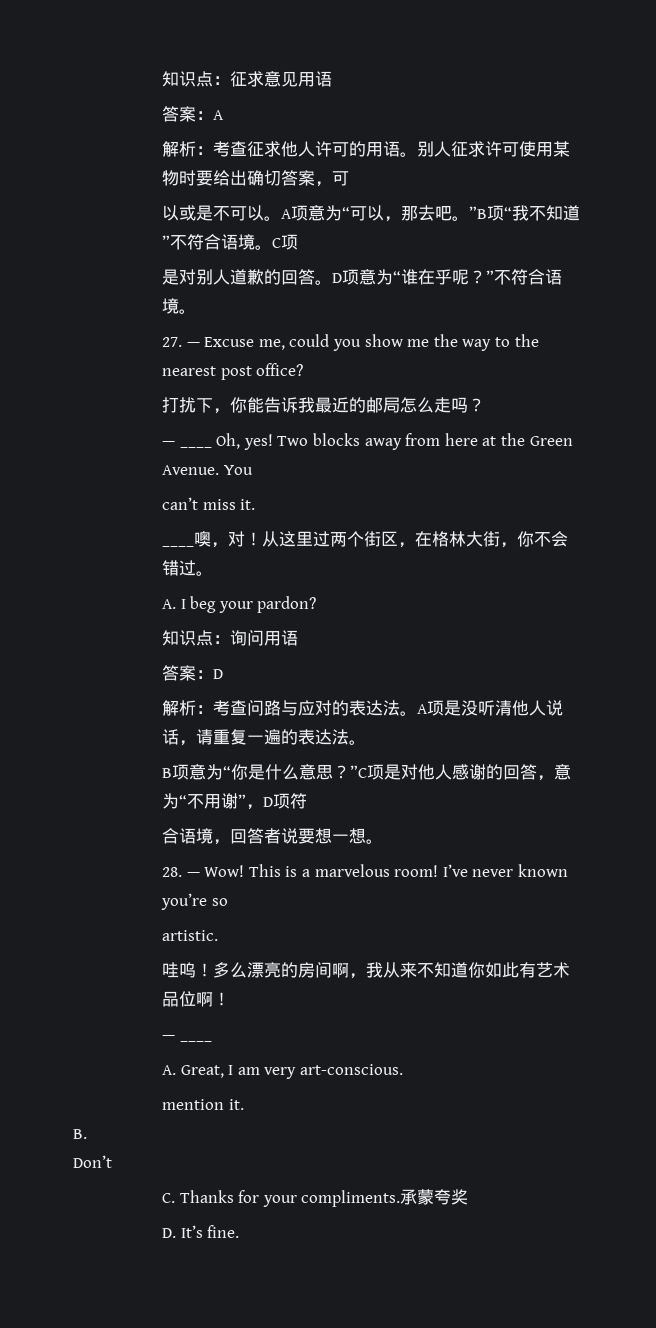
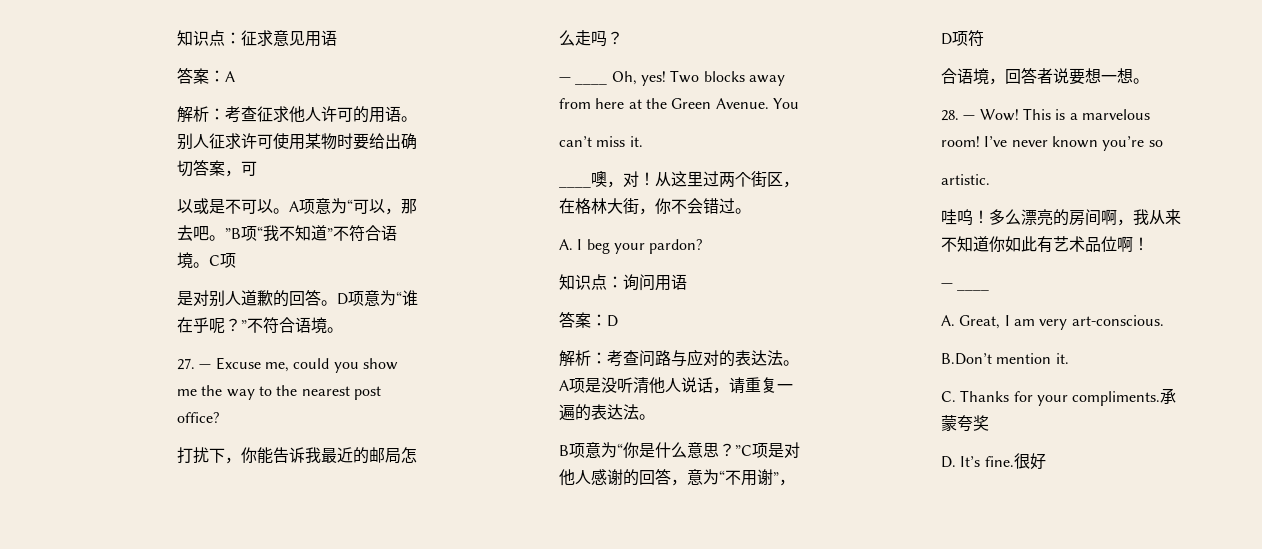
(404, 1069) none -> [941,353,993,365] B.Don’t
[73,1129,87,1139] [73,1155,112,1168] // B. // Don’t -> (1069, 358) none
(240, 1231) none -> [1013,453,1046,470] 很好

